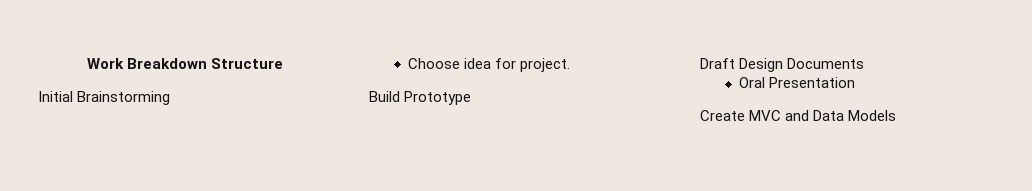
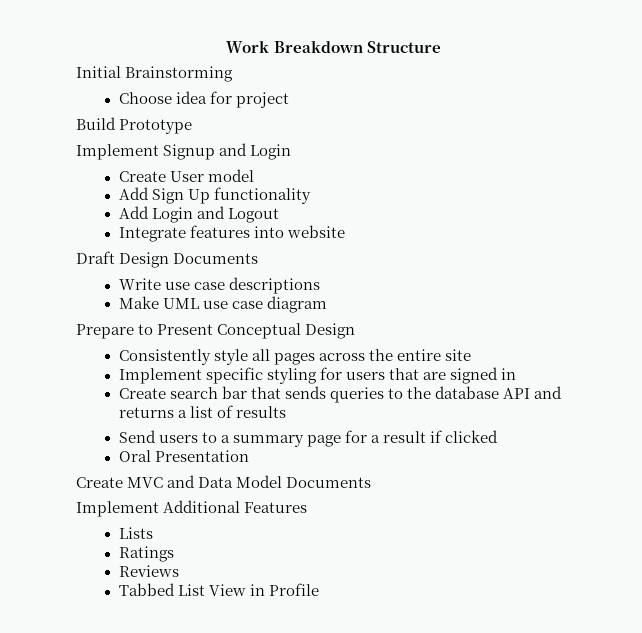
[520,58,571,72] project. -> [235,92,289,108] project
[700,58,865,72] Draft Design Documents -> [76,143,292,160] [118,169,254,182] [118,187,311,204] [118,206,279,223] [118,225,345,242] [76,251,259,268] [118,277,320,294] [118,296,328,313] [76,323,356,339] [118,349,472,365] [118,367,517,384] [118,386,563,403] [118,405,287,418] [118,430,499,447] Implement Signup and Login // Create User model // Add Sign Up functionality // Add Login and Logout // Integrate features into website // Draft Design Documents // Write use case descriptions // Make UML use case diagram // Prepare to Present Conceptual Design // Consistently style all pages across the entire site // Implement specific styling for users that are signed in // Create search bar that sends queries to the database API and returns a list of results // Send users to a summary page for a result if clicked
[848,110,897,121] Models -> [236,475,372,488] [76,500,308,517] [118,527,153,539] [118,546,174,562] [118,565,179,577] [118,583,320,596] Model Documents // Implement Additional Features // Lists // Ratings // Reviews // Tabbed List View in Profile

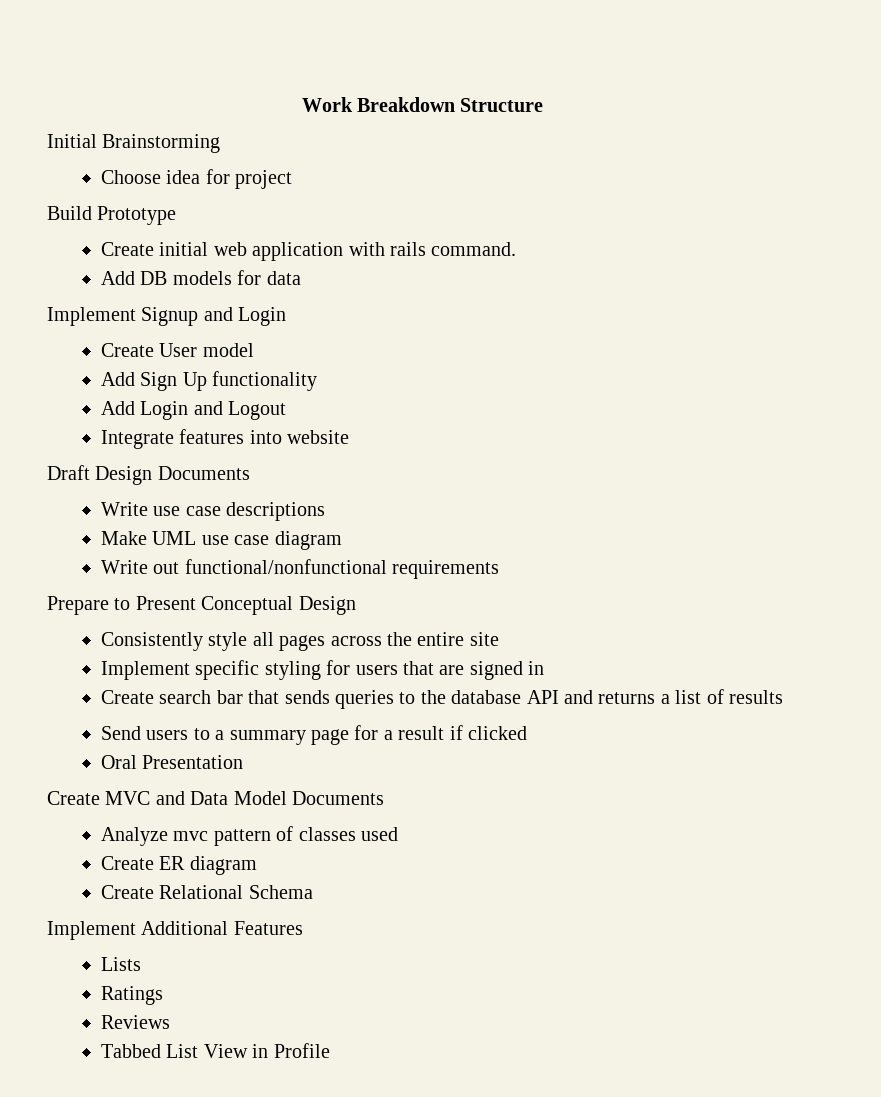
(193, 126) none -> [100,242,517,261] [100,270,301,285] // Create initial web application with rails command. // Add DB models for data
(328, 304) none -> [100,559,500,579] // Write out functional/nonfunctional requirements
(372, 482) none -> [100,826,398,846] [100,856,257,875] [100,885,313,899] // Analyze mvc pattern of classes used // Create ER diagram // Create Relational Schema

